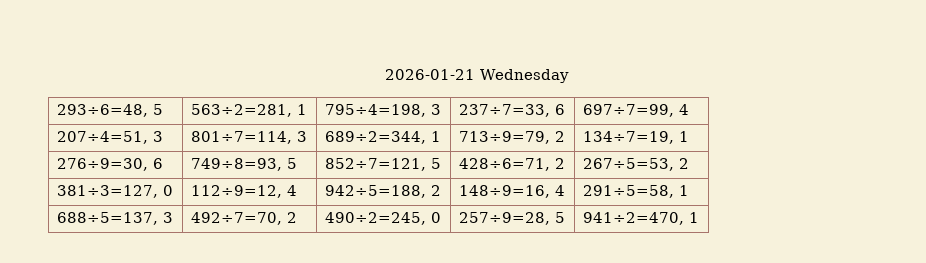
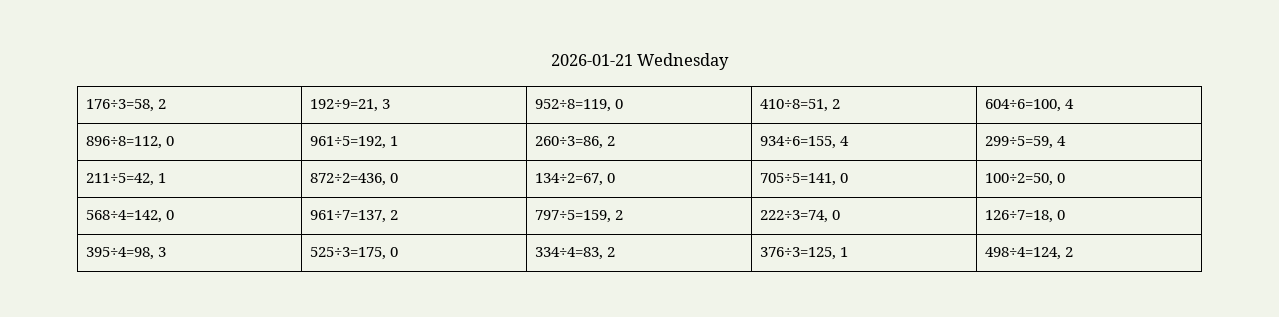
[56,104,163,117] [190,104,307,117] [324,104,441,117] [458,104,565,117] [582,104,689,117] [56,131,163,144] [190,131,307,144] [324,131,441,144] [458,131,565,144] [582,131,689,144] [56,158,163,171] [190,158,297,171] [324,158,441,171] [458,158,565,171] [582,158,689,171] [56,185,173,198] [190,185,297,198] [324,185,441,198] [458,185,565,198] [582,185,689,198] [56,212,173,225] [190,212,297,225] [324,212,441,225] [458,212,565,225] [582,212,699,225] 293÷6=48, 5 | 563÷2=281, 1 | 795÷4=198, 3 | 237÷7=33, 6 | 697÷7=99, 4 // 207÷4=51, 3 | 801÷7=114, 3 | 689÷2=344, 1 | 713÷9=79, 2 | 134÷7=19, 1 // 276÷9=30, 6 | 749÷8=93, 5 | 852÷7=121, 5 | 428÷6=71, 2 | 267÷5=53, 2 // 381÷3=127, 0 | 112÷9=12, 4 | 942÷5=188, 2 | 148÷9=16, 4 | 291÷5=58, 1 // 688÷5=137, 3 | 492÷7=70, 2 | 490÷2=245, 0 | 257÷9=28, 5 | 941÷2=470, 1 -> [85,99,167,112] [309,99,391,112] [534,99,624,112] [759,99,841,112] [984,99,1075,112] [85,136,175,149] [309,136,399,149] [534,136,616,149] [759,136,850,149] [984,136,1067,149] [85,173,167,186] [309,173,399,186] [534,173,616,186] [759,173,849,186] [984,173,1066,186] [85,210,175,223] [309,210,399,223] [534,210,624,223] [759,210,841,223] [984,210,1066,223] [85,247,167,260] [309,247,399,260] [534,247,616,260] [759,247,849,260] [984,247,1074,260] 176÷3=58, 2 | 192÷9=21, 3 | 952÷8=119, 0 | 410÷8=51, 2 | 604÷6=100, 4 // 896÷8=112, 0 | 961÷5=192, 1 | 260÷3=86, 2 | 934÷6=155, 4 | 299÷5=59, 4 // 211÷5=42, 1 | 872÷2=436, 0 | 134÷2=67, 0 | 705÷5=141, 0 | 100÷2=50, 0 // 568÷4=142, 0 | 961÷7=137, 2 | 797÷5=159, 2 | 222÷3=74, 0 | 126÷7=18, 0 // 395÷4=98, 3 | 525÷3=175, 0 | 334÷4=83, 2 | 376÷3=125, 1 | 498÷4=124, 2

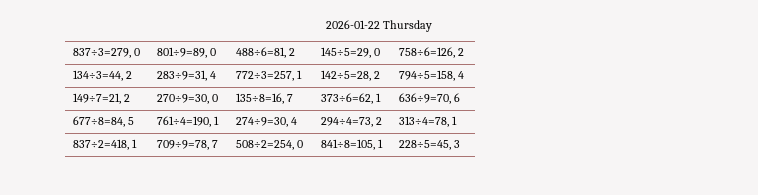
[550,53,730,70] [85,99,167,112] [309,99,391,112] [534,99,624,112] [759,99,841,112] [984,99,1075,112] [85,136,175,149] [309,136,399,149] [534,136,616,149] [759,136,850,149] [984,136,1067,149] [85,173,167,186] [309,173,399,186] [534,173,616,186] [759,173,849,186] [984,173,1066,186] [85,210,175,223] [309,210,399,223] [534,210,624,223] [759,210,841,223] [984,210,1066,223] [85,247,167,260] [309,247,399,260] [534,247,616,260] [759,247,849,260] [984,247,1074,260] 2026-01-21 Wednesday // 176÷3=58, 2 | 192÷9=21, 3 | 952÷8=119, 0 | 410÷8=51, 2 | 604÷6=100, 4 // 896÷8=112, 0 | 961÷5=192, 1 | 260÷3=86, 2 | 934÷6=155, 4 | 299÷5=59, 4 // 211÷5=42, 1 | 872÷2=436, 0 | 134÷2=67, 0 | 705÷5=141, 0 | 100÷2=50, 0 // 568÷4=142, 0 | 961÷7=137, 2 | 797÷5=159, 2 | 222÷3=74, 0 | 126÷7=18, 0 // 395÷4=98, 3 | 525÷3=175, 0 | 334÷4=83, 2 | 376÷3=125, 1 | 498÷4=124, 2 -> [325,20,433,32] [72,48,140,58] [156,47,216,58] [235,47,295,58] [320,47,380,58] [398,47,464,58] [72,70,132,81] [156,70,216,81] [235,70,302,81] [320,70,380,81] [398,70,464,81] [72,93,130,104] [156,94,218,104] [235,93,293,104] [320,93,381,104] [398,93,460,104] [72,116,134,127] [156,116,219,127] [235,117,297,127] [320,117,382,127] [398,116,457,127] [72,139,137,150] [156,140,218,150] [235,140,303,150] [320,139,383,150] [398,140,460,150] 2026-01-22 Thursday // 837÷3=279, 0 | 801÷9=89, 0 | 488÷6=81, 2 | 145÷5=29, 0 | 758÷6=126, 2 // 134÷3=44, 2 | 283÷9=31, 4 | 772÷3=257, 1 | 142÷5=28, 2 | 794÷5=158, 4 // 149÷7=21, 2 | 270÷9=30, 0 | 135÷8=16, 7 | 373÷6=62, 1 | 636÷9=70, 6 // 677÷8=84, 5 | 761÷4=190, 1 | 274÷9=30, 4 | 294÷4=73, 2 | 313÷4=78, 1 // 837÷2=418, 1 | 709÷9=78, 7 | 508÷2=254, 0 | 841÷8=105, 1 | 228÷5=45, 3

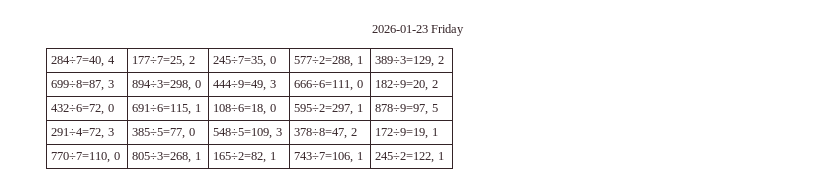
[325,20,433,32] [72,48,140,58] [156,47,216,58] [235,47,295,58] [320,47,380,58] [398,47,464,58] [72,70,132,81] [156,70,216,81] [235,70,302,81] [320,70,380,81] [398,70,464,81] [72,93,130,104] [156,94,218,104] [235,93,293,104] [320,93,381,104] [398,93,460,104] [72,116,134,127] [156,116,219,127] [235,117,297,127] [320,117,382,127] [398,116,457,127] [72,139,137,150] [156,140,218,150] [235,140,303,150] [320,139,383,150] [398,140,460,150] 2026-01-22 Thursday // 837÷3=279, 0 | 801÷9=89, 0 | 488÷6=81, 2 | 145÷5=29, 0 | 758÷6=126, 2 // 134÷3=44, 2 | 283÷9=31, 4 | 772÷3=257, 1 | 142÷5=28, 2 | 794÷5=158, 4 // 149÷7=21, 2 | 270÷9=30, 0 | 135÷8=16, 7 | 373÷6=62, 1 | 636÷9=70, 6 // 677÷8=84, 5 | 761÷4=190, 1 | 274÷9=30, 4 | 294÷4=73, 2 | 313÷4=78, 1 // 837÷2=418, 1 | 709÷9=78, 7 | 508÷2=254, 0 | 841÷8=105, 1 | 228÷5=45, 3 -> [371,24,465,36] [51,56,115,67] [132,56,195,67] [213,56,276,67] [294,56,363,67] [375,56,444,67] [51,80,114,91] [132,80,201,91] [213,80,276,91] [294,80,363,91] [375,80,438,91] [51,104,114,115] [132,104,201,115] [213,104,276,115] [294,104,363,115] [375,104,438,115] [51,128,114,139] [132,128,195,139] [213,128,282,139] [294,128,357,139] [375,128,438,139] [51,152,120,163] [132,152,201,163] [213,152,276,163] [294,152,363,163] [375,152,444,163] 2026-01-23 Friday // 284÷7=40, 4 | 177÷7=25, 2 | 245÷7=35, 0 | 577÷2=288, 1 | 389÷3=129, 2 // 699÷8=87, 3 | 894÷3=298, 0 | 444÷9=49, 3 | 666÷6=111, 0 | 182÷9=20, 2 // 432÷6=72, 0 | 691÷6=115, 1 | 108÷6=18, 0 | 595÷2=297, 1 | 878÷9=97, 5 // 291÷4=72, 3 | 385÷5=77, 0 | 548÷5=109, 3 | 378÷8=47, 2 | 172÷9=19, 1 // 770÷7=110, 0 | 805÷3=268, 1 | 165÷2=82, 1 | 743÷7=106, 1 | 245÷2=122, 1

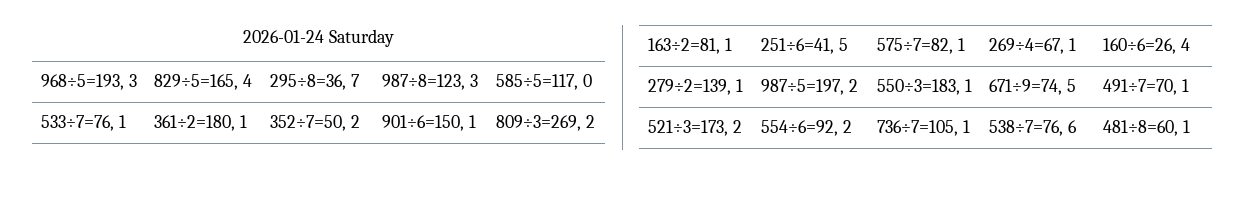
[371,24,465,36] [51,56,115,67] [132,56,195,67] [213,56,276,67] [294,56,363,67] [375,56,444,67] [51,80,114,91] [132,80,201,91] [213,80,276,91] [294,80,363,91] [375,80,438,91] [51,104,114,115] [132,104,201,115] [213,104,276,115] [294,104,363,115] [375,104,438,115] [51,128,114,139] [132,128,195,139] [213,128,282,139] [294,128,357,139] [375,128,438,139] [51,152,120,163] [132,152,201,163] [213,152,276,163] [294,152,363,163] [375,152,435,163] 2026-01-23 Friday // 284÷7=40, 4 | 177÷7=25, 2 | 245÷7=35, 0 | 577÷2=288, 1 | 389÷3=129, 2 // 699÷8=87, 3 | 894÷3=298, 0 | 444÷9=49, 3 | 666÷6=111, 0 | 182÷9=20, 2 // 432÷6=72, 0 | 691÷6=115, 1 | 108÷6=18, 0 | 595÷2=297, 1 | 878÷9=97, 5 // 291÷4=72, 3 | 385÷5=77, 0 | 548÷5=109, 3 | 378÷8=47, 2 | 172÷9=19, 1 // 770÷7=110, 0 | 805÷3=268, 1 | 165÷2=82, 1 | 743÷7=106, 1 | 245÷2=122, -> [243,29,394,47] [41,74,137,90] [154,74,252,90] [270,74,360,90] [382,74,478,90] [496,74,592,90] [41,115,126,131] [154,115,247,131] [270,115,360,131] [382,115,476,131] [496,115,595,131] [648,38,732,54] [761,38,848,54] [877,38,965,54] [989,38,1076,54] [1103,38,1190,54] [648,79,743,95] [761,79,858,95] [877,79,972,95] [989,79,1076,95] [1103,79,1189,95] [648,120,742,136] [761,120,852,136] [877,120,970,136] [989,120,1077,136] [1103,120,1179,136] 2026-01-24 Saturday // 968÷5=193, 3 | 829÷5=165, 4 | 295÷8=36, 7 | 987÷8=123, 3 | 585÷5=117, 0 // 533÷7=76, 1 | 361÷2=180, 1 | 352÷7=50, 2 | 901÷6=150, 1 | 809÷3=269, 2 // 163÷2=81, 1 | 251÷6=41, 5 | 575÷7=82, 1 | 269÷4=67, 1 | 160÷6=26, 4 // 279÷2=139, 1 | 987÷5=197, 2 | 550÷3=183, 1 | 671÷9=74, 5 | 491÷7=70, 1 // 521÷3=173, 2 | 554÷6=92, 2 | 736÷7=105, 1 | 538÷7=76, 6 | 481÷8=60,

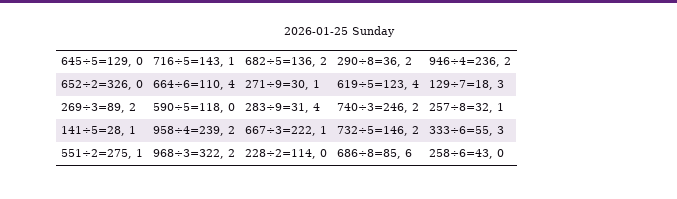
[243,29,394,47] [41,74,137,90] [154,74,252,90] [270,74,360,90] [382,74,478,90] [496,74,592,90] [41,115,126,131] [154,115,247,131] [270,115,360,131] [382,115,476,131] [496,115,595,131] [648,38,732,54] [761,38,848,54] [877,38,965,54] [989,38,1076,54] [1103,38,1190,54] [648,79,743,95] [761,79,858,95] [877,79,972,95] [989,79,1076,95] [1103,79,1189,95] [648,120,742,136] [761,120,852,136] [877,120,970,136] [989,120,1064,136] 2026-01-24 Saturday // 968÷5=193, 3 | 829÷5=165, 4 | 295÷8=36, 7 | 987÷8=123, 3 | 585÷5=117, 0 // 533÷7=76, 1 | 361÷2=180, 1 | 352÷7=50, 2 | 901÷6=150, 1 | 809÷3=269, 2 // 163÷2=81, 1 | 251÷6=41, 5 | 575÷7=82, 1 | 269÷4=67, 1 | 160÷6=26, 4 // 279÷2=139, 1 | 987÷5=197, 2 | 550÷3=183, 1 | 671÷9=74, 5 | 491÷7=70, 1 // 521÷3=173, 2 | 554÷6=92, 2 | 736÷7=105, 1 | 538÷7=76, -> [283,26,395,37] [60,57,143,67] [152,57,235,67] [244,57,327,67] [336,57,412,67] [428,57,511,67] [60,80,143,90] [152,80,235,90] [244,80,320,90] [336,80,419,90] [428,80,504,90] [60,103,136,113] [152,103,235,113] [244,103,320,113] [336,103,419,113] [428,103,504,113] [60,126,136,136] [152,126,235,136] [244,126,327,136] [336,126,419,136] [428,126,504,136] [60,149,143,159] [152,149,235,159] [244,149,327,159] [336,149,401,159] 2026-01-25 Sunday // 645÷5=129, 0 | 716÷5=143, 1 | 682÷5=136, 2 | 290÷8=36, 2 | 946÷4=236, 2 // 652÷2=326, 0 | 664÷6=110, 4 | 271÷9=30, 1 | 619÷5=123, 4 | 129÷7=18, 3 // 269÷3=89, 2 | 590÷5=118, 0 | 283÷9=31, 4 | 740÷3=246, 2 | 257÷8=32, 1 // 141÷5=28, 1 | 958÷4=239, 2 | 667÷3=222, 1 | 732÷5=146, 2 | 333÷6=55, 3 // 551÷2=275, 1 | 968÷3=322, 2 | 228÷2=114, 0 | 686÷8=85,
[1103,120,1190,136] 481÷8=60, 1 -> [428,149,504,159] 258÷6=43, 0

